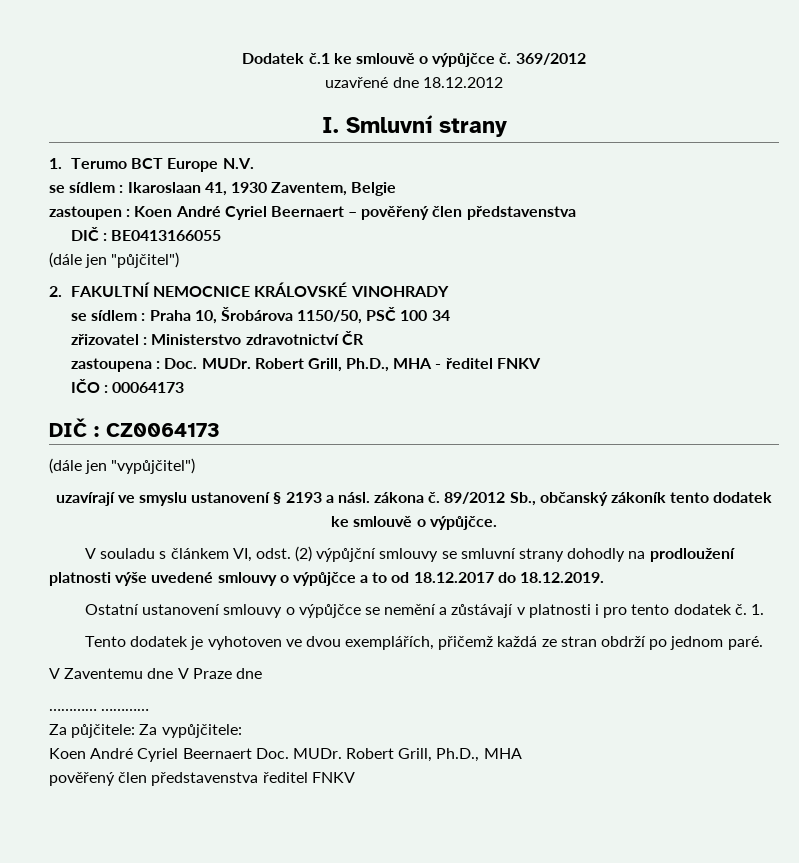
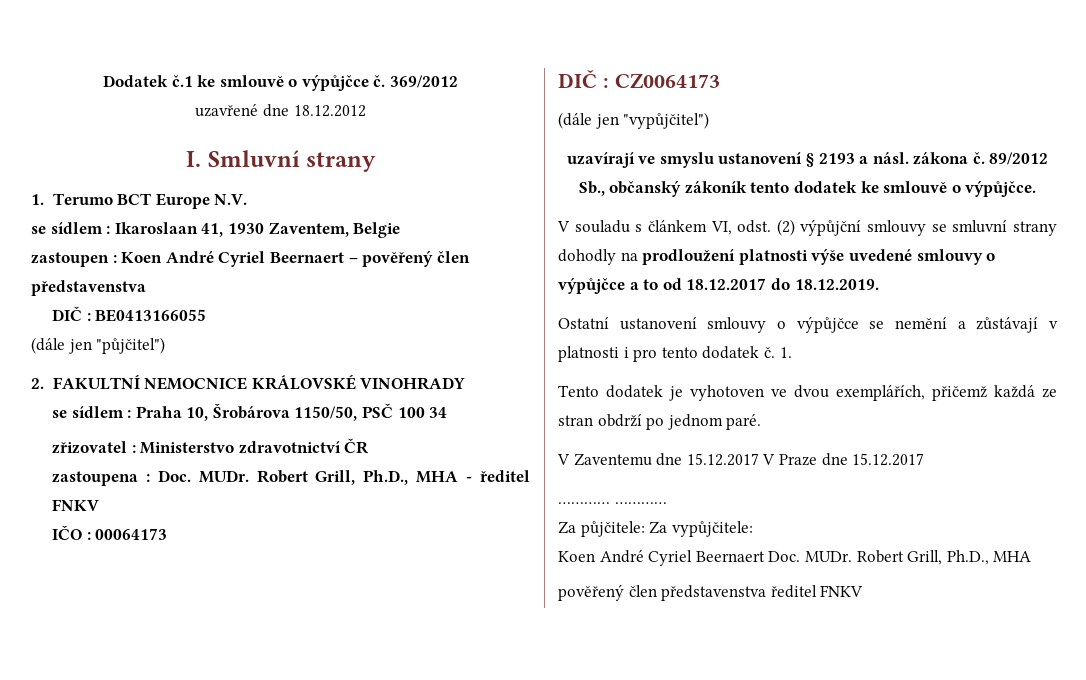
(174, 673) none -> [686,453,759,466] 15.12.2017
(262, 673) none -> [852,453,925,466] 15.12.2017

